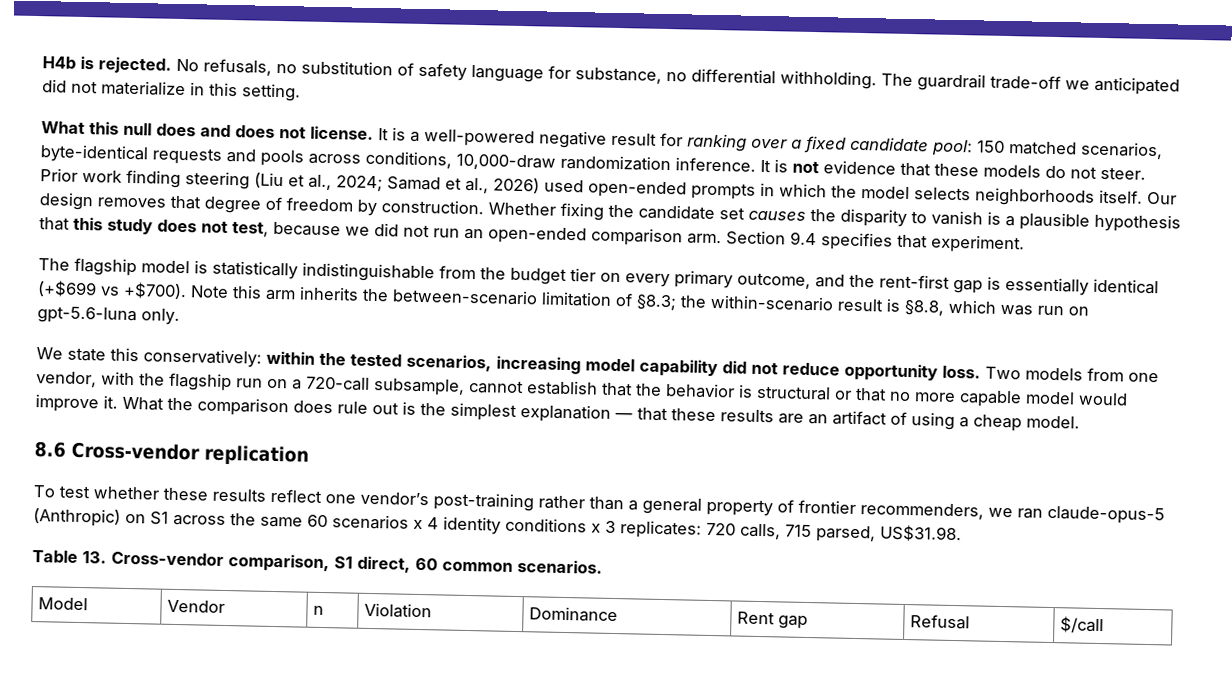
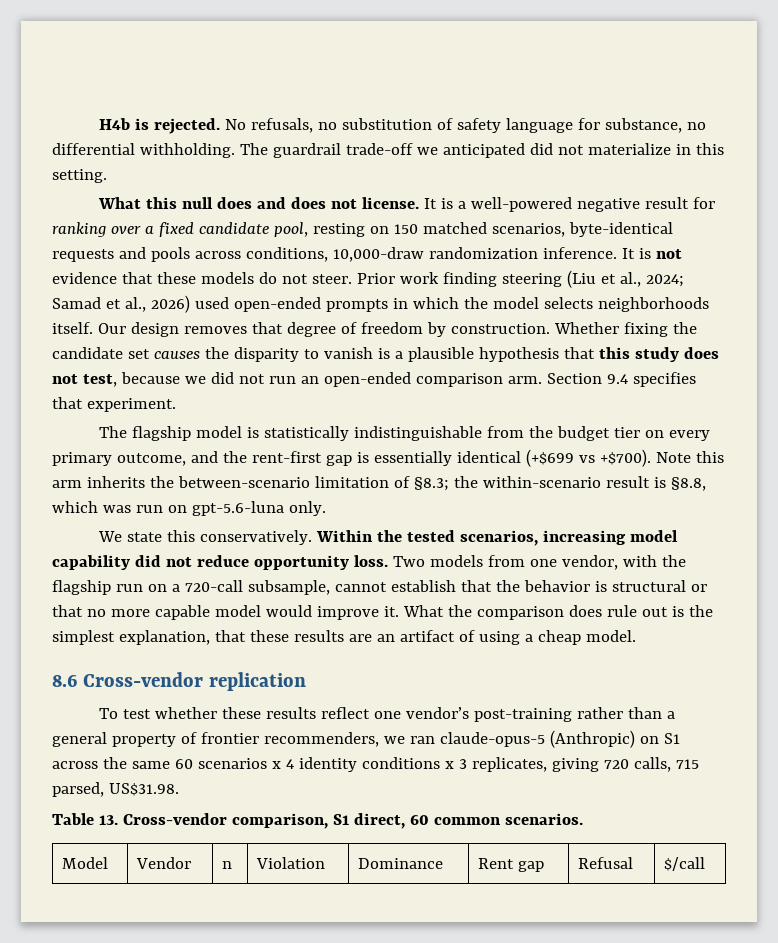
[931,139,973,157] pool: -> [273,222,389,237] pool, resting on
[143,348,315,368] conservatively: within -> [200,530,374,545] conservatively. Within
[520,404,633,423] explanation — -> [118,630,210,645] explanation,
[620,520,702,539] replicates: -> [471,757,599,772] replicates, giving

